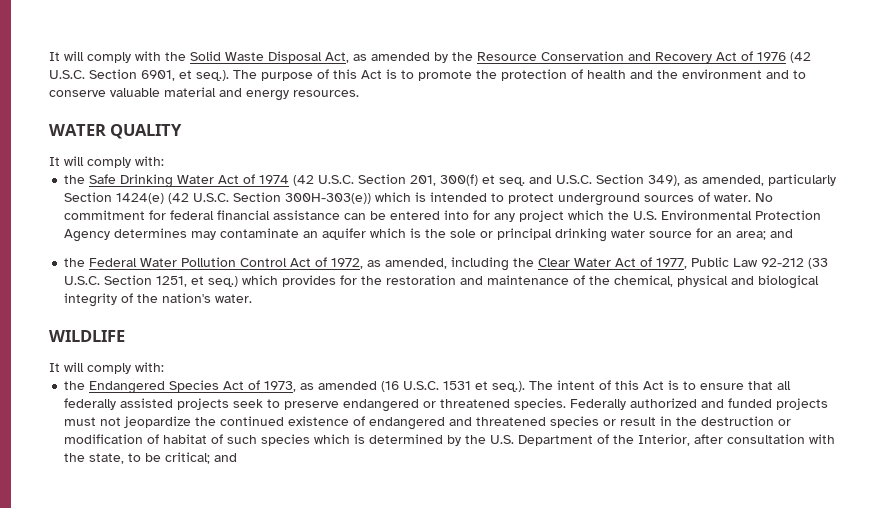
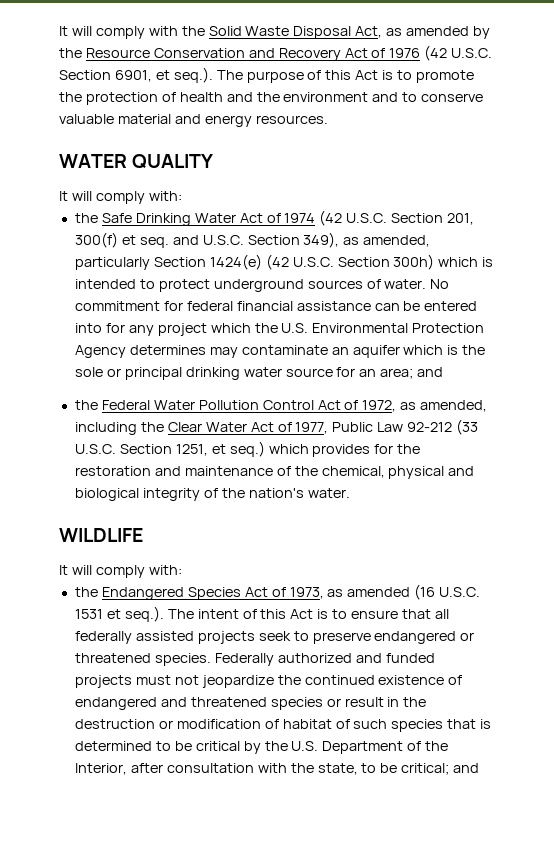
[285,193,372,204] 300H-303(e)) -> [393,254,435,270] 300h)
[314,434,351,444] which -> [447,719,477,729] that
(444, 439) none -> [155,741,240,751] to be critical

